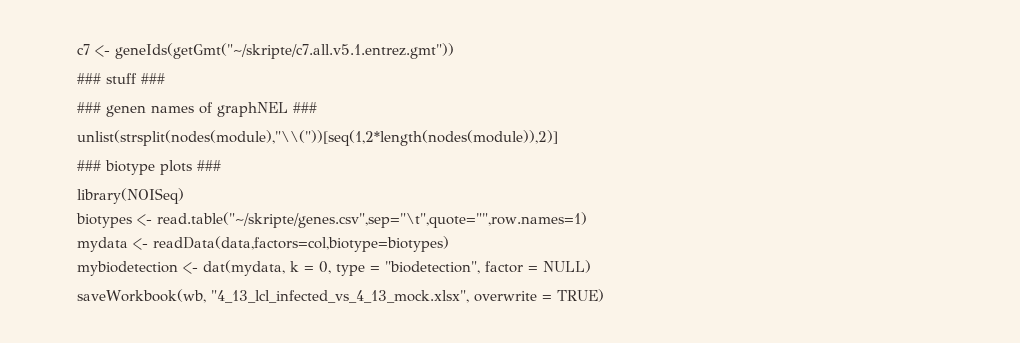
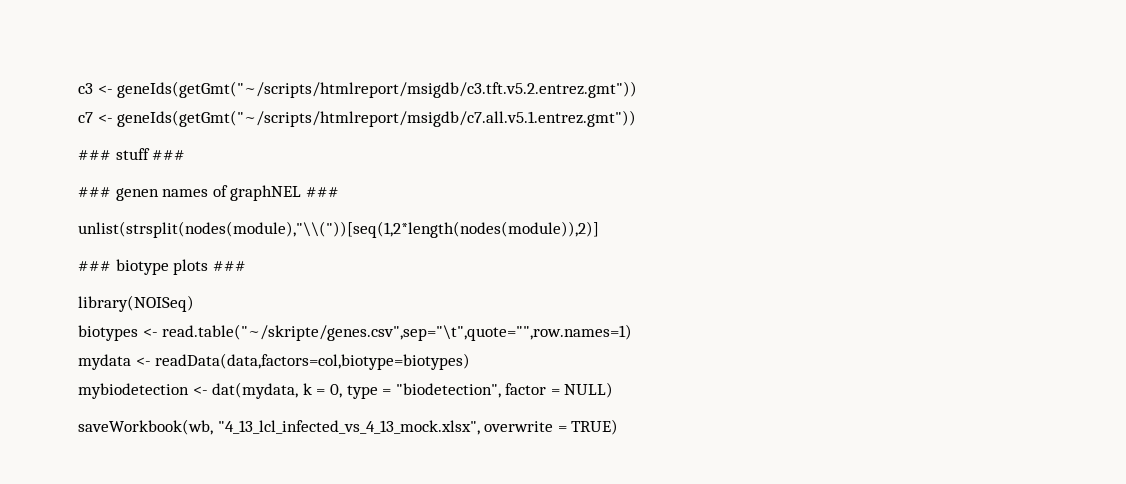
(77, 49) none -> [78,81,638,98] c3 <- geneIds(getGmt("~/scripts/htmlreport/msigdb/c3.tft.v5.2.entrez.gmt")) //
[115,43,454,59] geneIds(getGmt("~/skripte/c7.all.v5.1.entrez.gmt")) -> [117,110,637,127] geneIds(getGmt("~/scripts/htmlreport/msigdb/c7.all.v5.1.entrez.gmt"))

